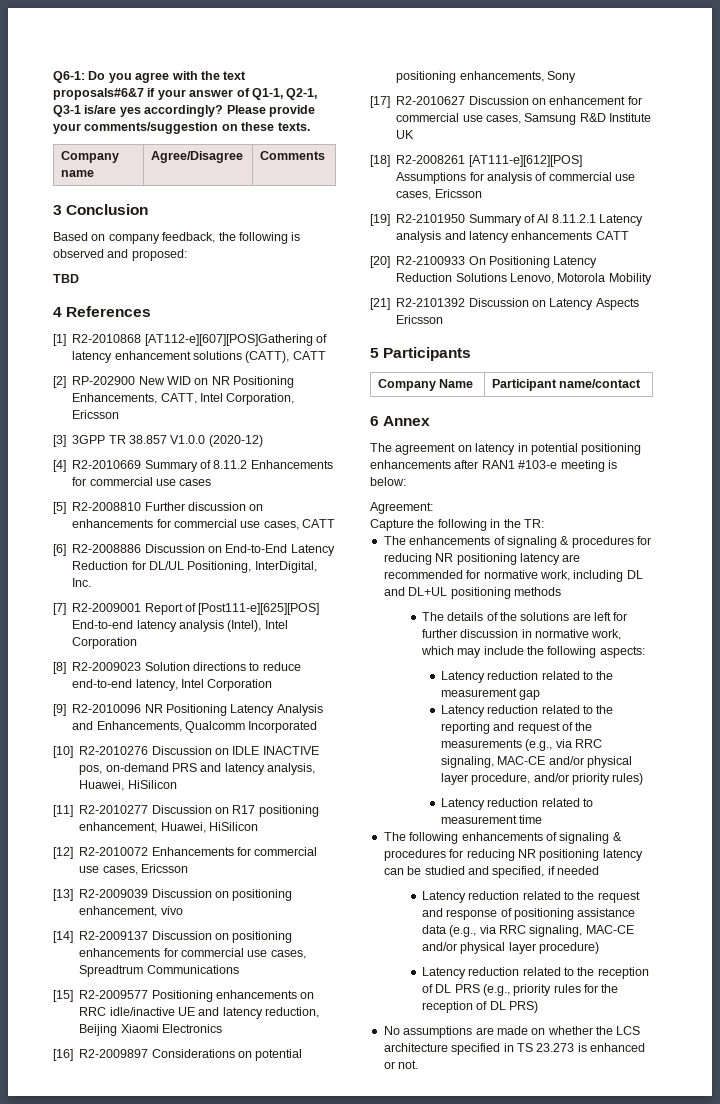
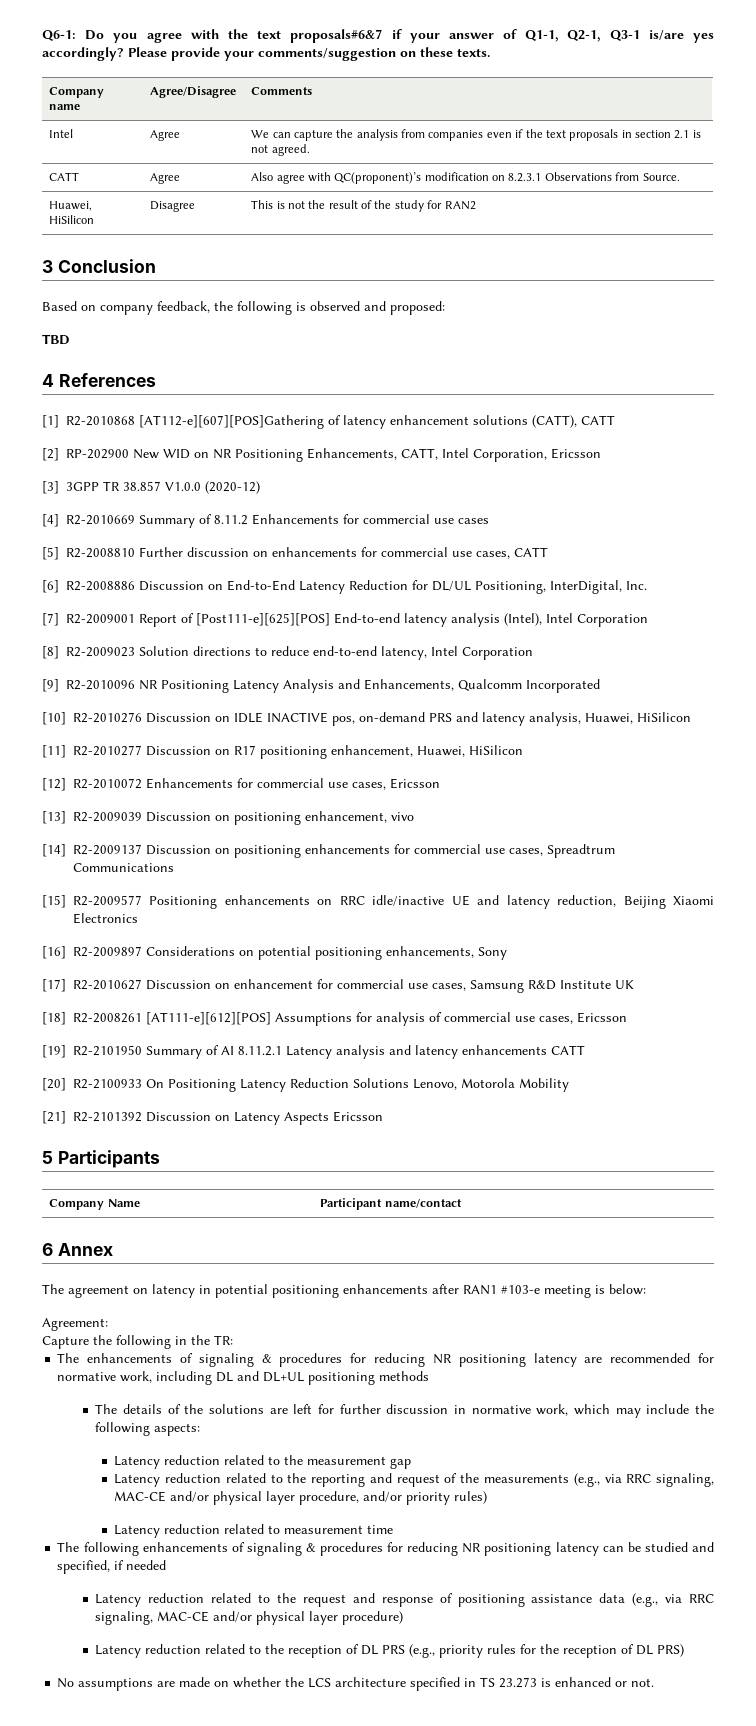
(326, 155) none -> [49,129,74,138] [150,130,181,141] [251,129,701,141] [251,144,310,156] [49,172,80,181] [150,173,181,184] [251,172,680,184] [49,201,93,211] [49,215,95,224] [150,201,196,212] [251,200,476,212] // Intel | Agree | We can capture the analysis from companies even if the text proposals in section 2.1 is not agreed. // CATT | Agree | Also agree with QC(proponent)’s modification on 8.2.3.1 Observations from Source. // Huawei, HiSilicon | Disagree | This is not the result of the study for RAN2

